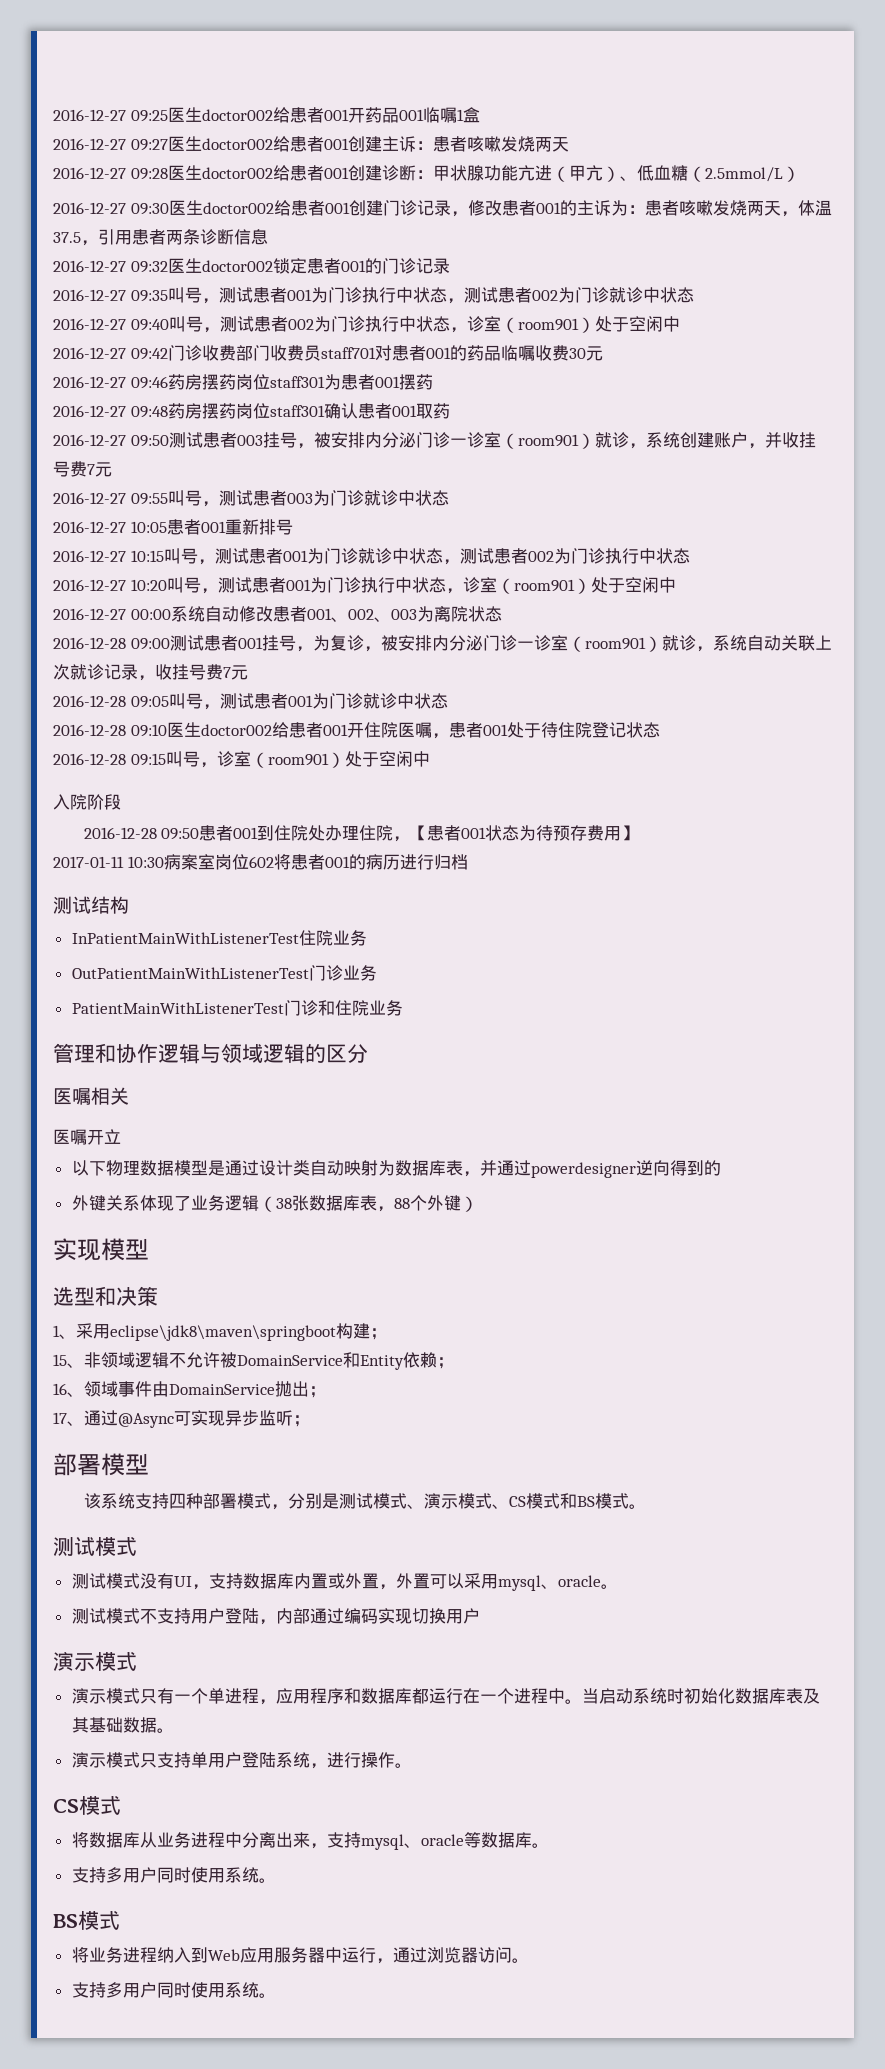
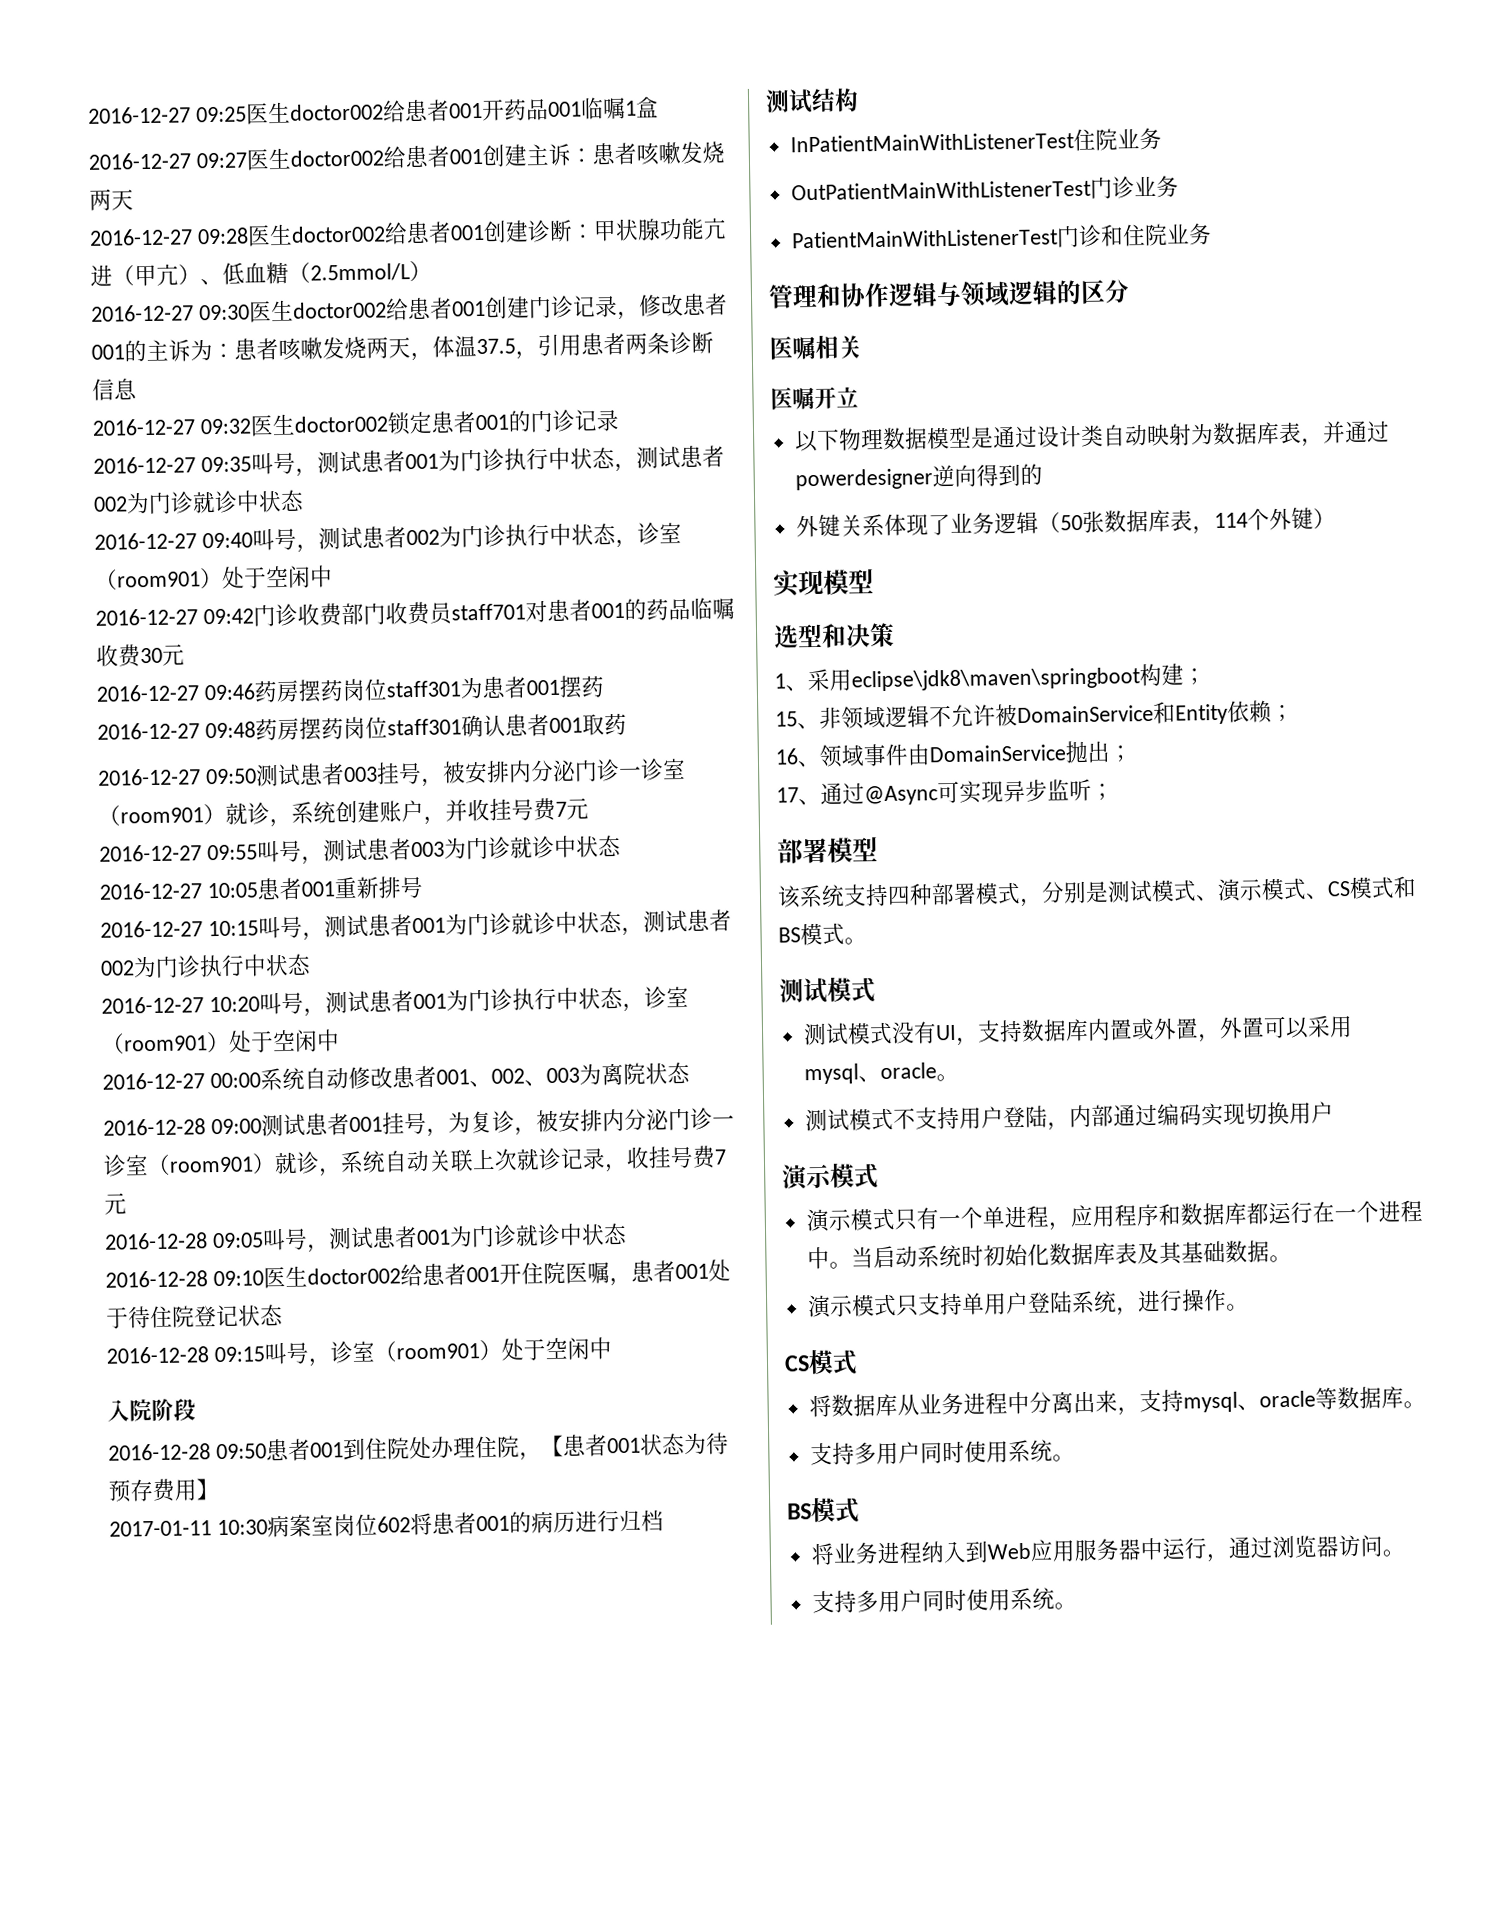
[275,1198,292,1209] 38 -> [1059,514,1083,531] 50
[393,1198,410,1209] 88 -> [1213,512,1248,529] 114

